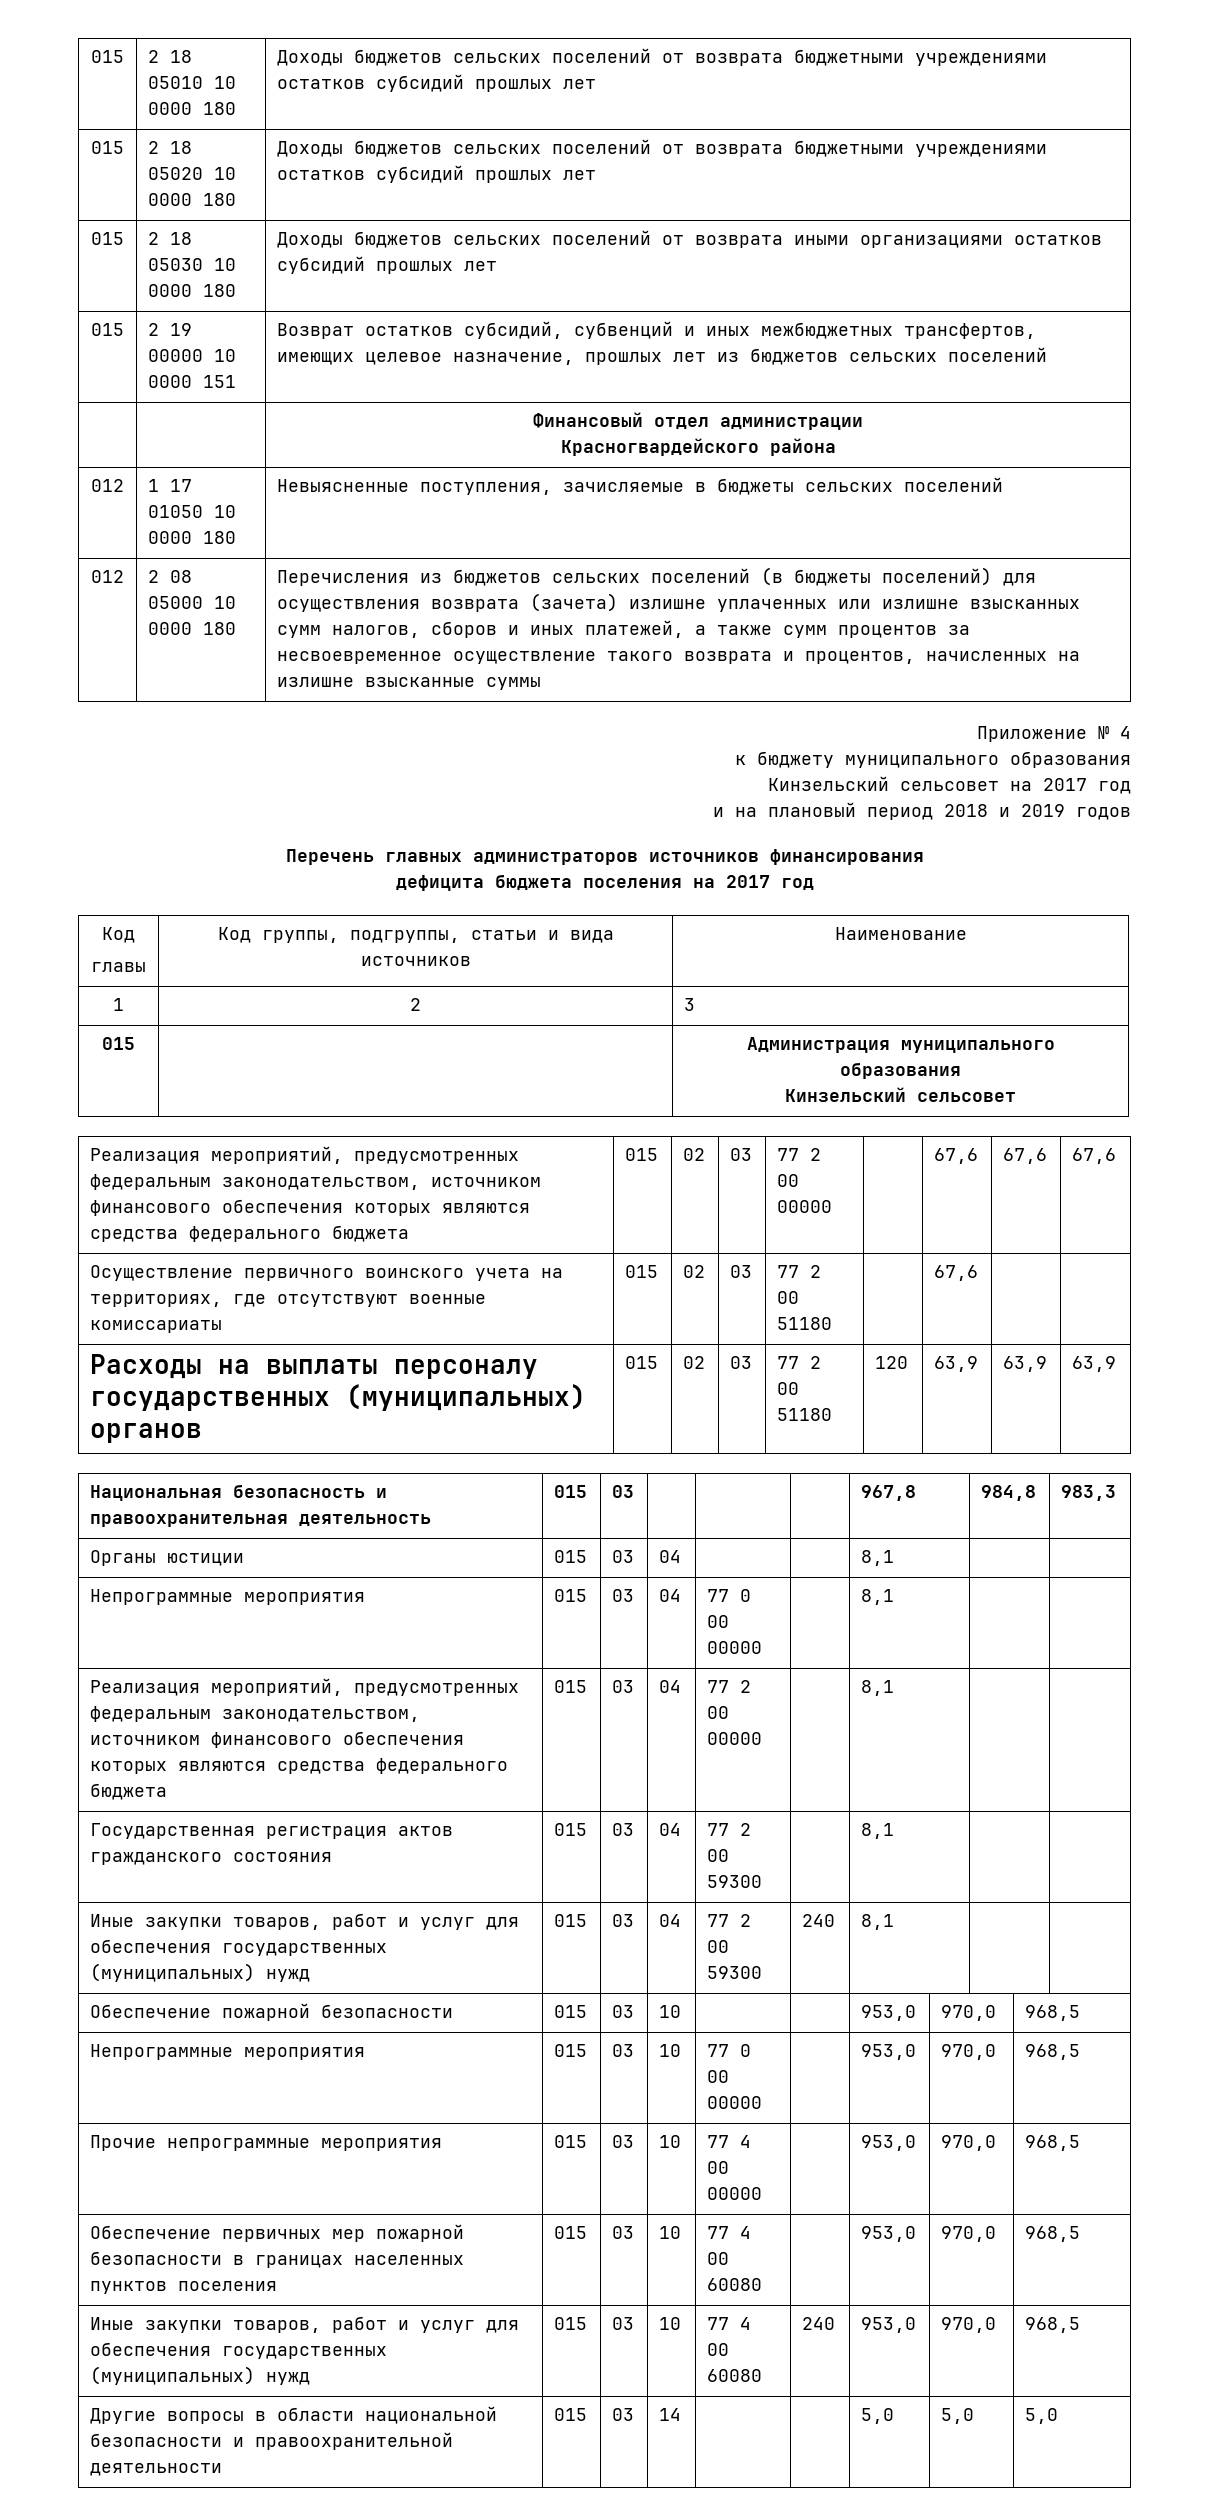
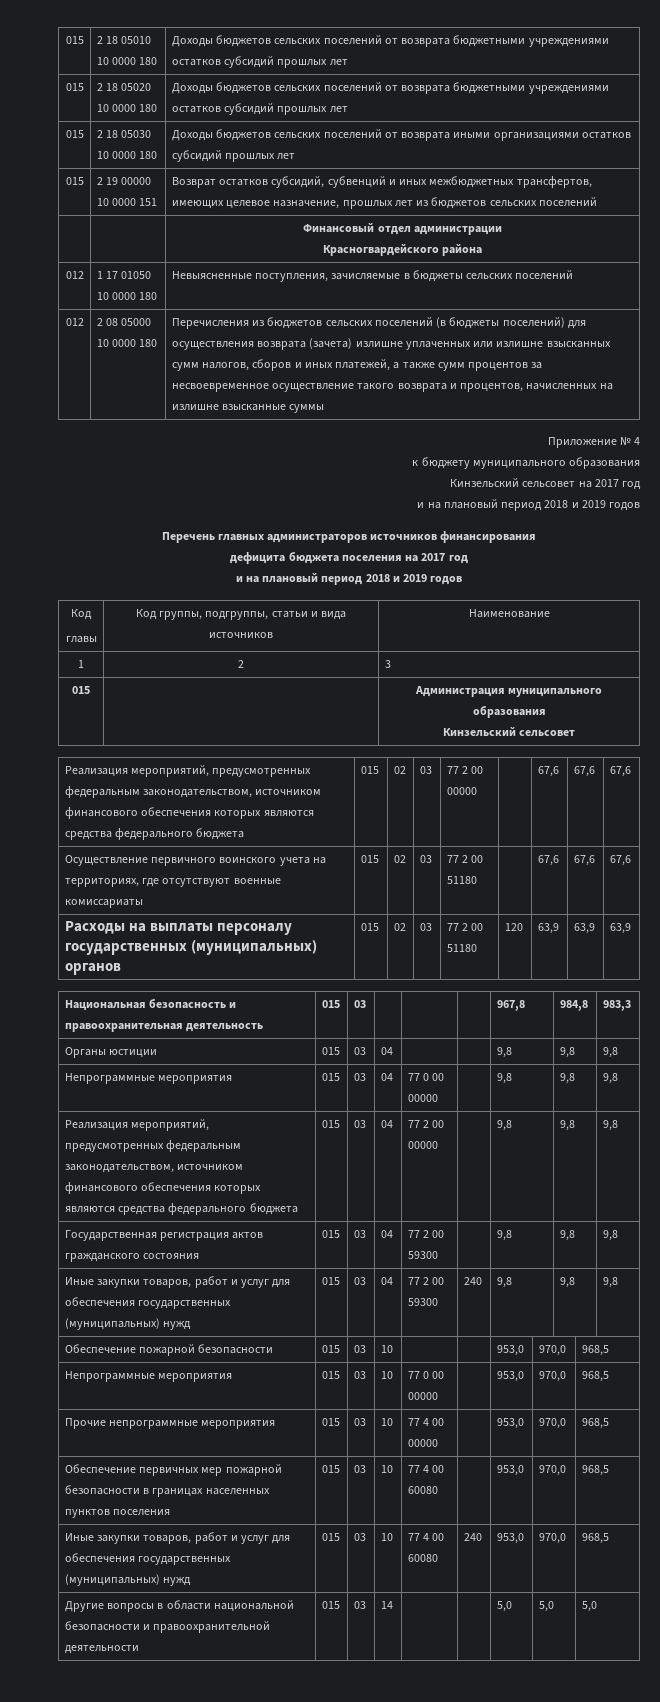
(814, 884) none -> [235,572,463,585] // и на плановый период 2018 и 2019 годов
(979, 1273) | -> [573,855,595,866] [609,855,631,866] 67,6 | 67,6
[861,1550,895,1566] 8,1 | | -> [496,1047,512,1058] [559,1047,575,1058] [602,1047,618,1058] 9,8 | 9,8 | 9,8
[861,1589,895,1605] 8,1 | | -> [496,1073,512,1084] [559,1073,575,1084] [602,1073,618,1084] 9,8 | 9,8 | 9,8
[861,1680,895,1696] 8,1 | | -> [496,1120,512,1131] [559,1120,575,1131] [602,1120,618,1131] 9,8 | 9,8 | 9,8
[861,1823,895,1839] 8,1 | | -> [496,1230,512,1241] [559,1230,575,1241] [602,1230,618,1241] 9,8 | 9,8 | 9,8
[861,1914,895,1930] 8,1 | | -> [496,1277,512,1288] [559,1277,575,1288] [602,1277,618,1288] 9,8 | 9,8 | 9,8

